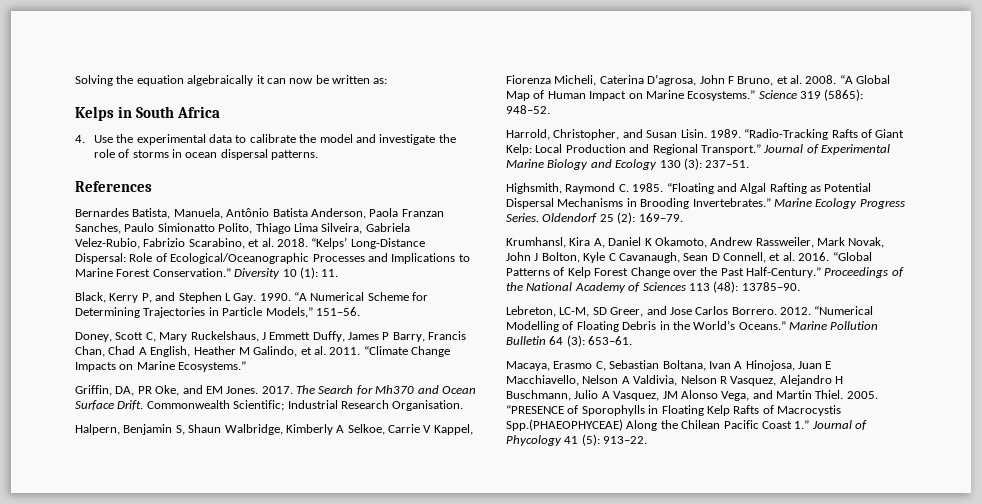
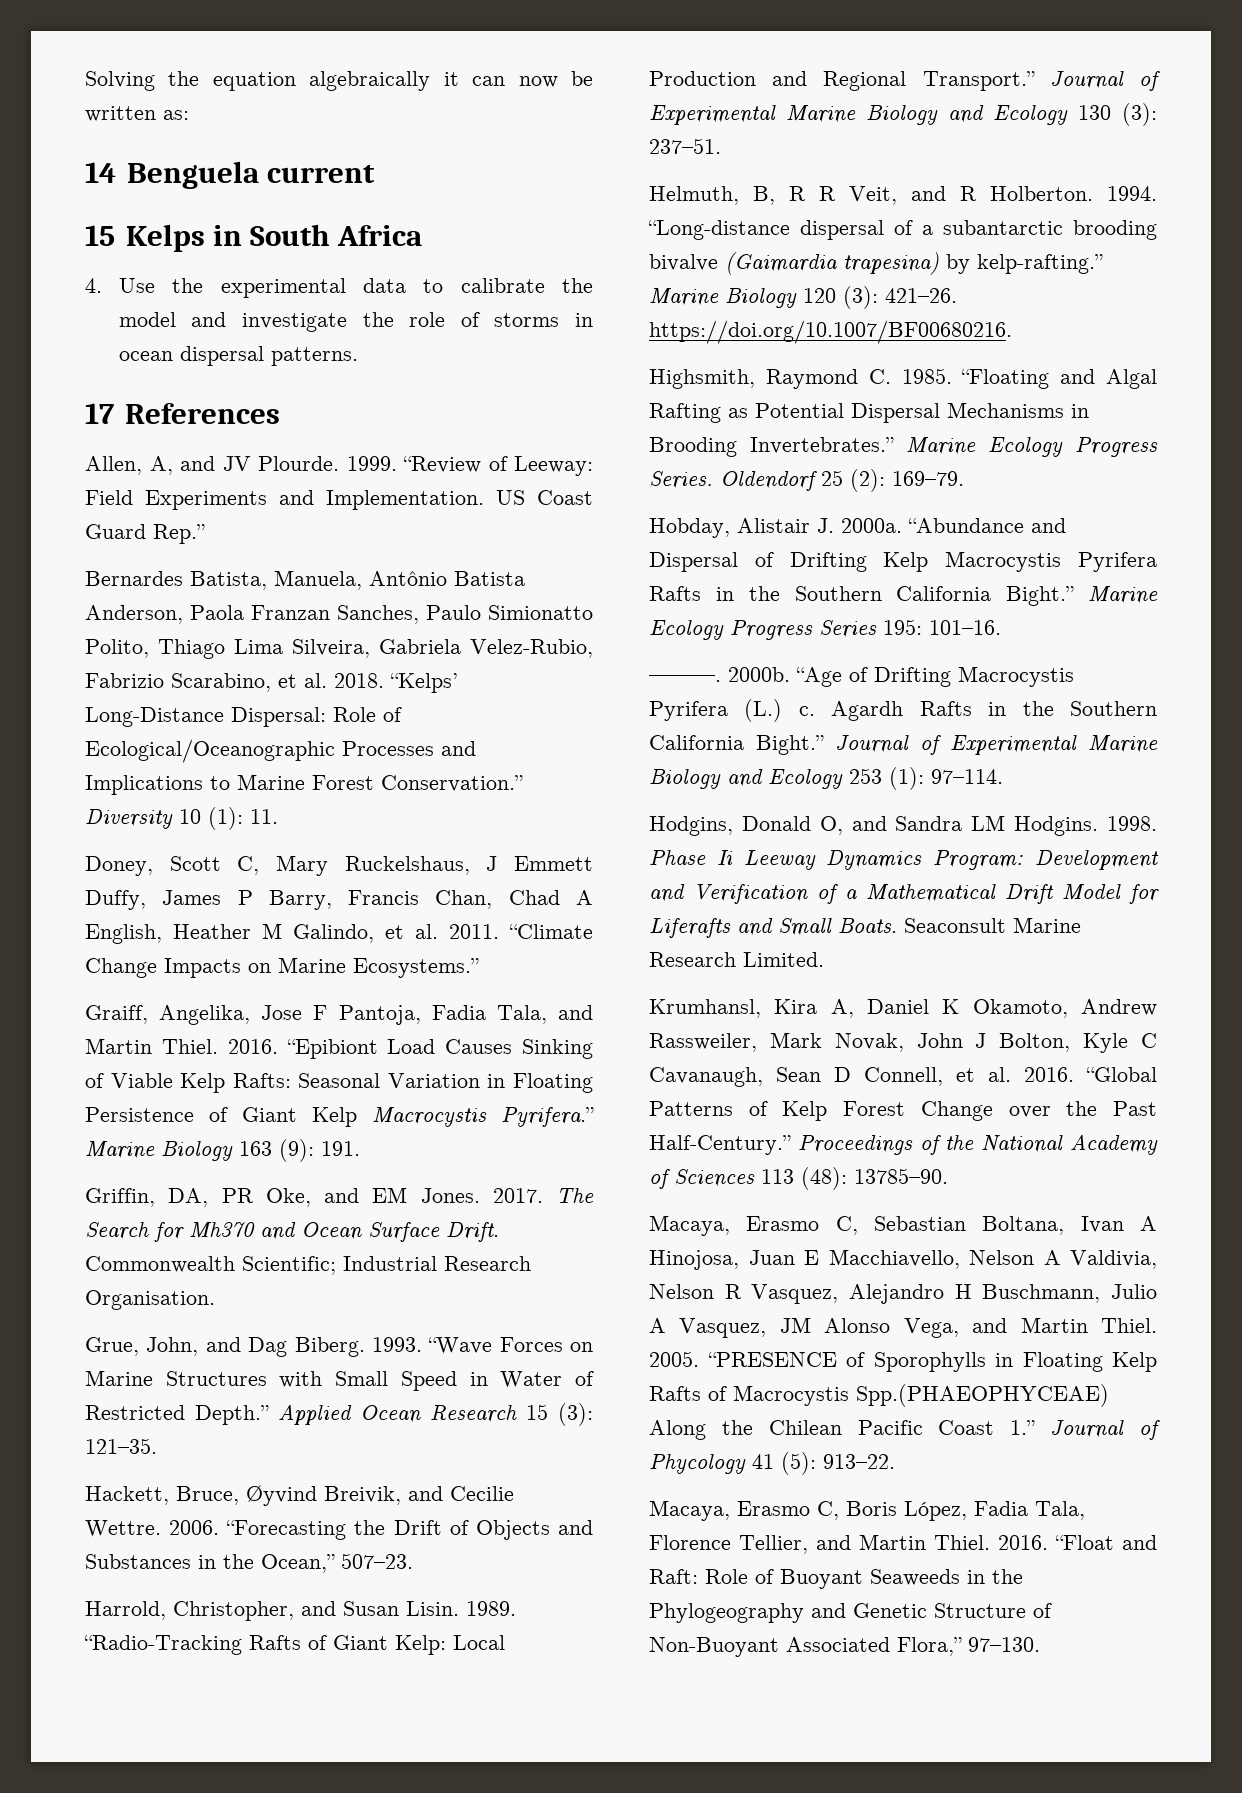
(388, 81) none -> [85,161,375,189] [85,225,115,246] 14 Benguela current // 15
(319, 155) none -> [85,403,114,424] 17
(152, 186) none -> [85,456,593,476] [85,490,593,510] [85,524,205,544] // Allen, A, and JV Plourde. 1999. “Review of Leeway: Field Experiments and Implementation. US Coast Guard Rep.”
[75,292,429,303] [75,307,360,318] // Black, Kerry P, and Stephen L Gay. 1990. “A Numerical Scheme for Determining Trajectories in Particle Models,” 151–56. -> (278, 816) none
(247, 366) none -> [85,1005,593,1025] [85,1038,593,1059] [85,1073,593,1093] [85,1107,594,1127] [85,1139,360,1162] // Graiff, Angelika, Jose F Pantoja, Fadia Tala, and Martin Thiel. 2016. “Epibiont Load Causes Sinking of Viable Kelp Rafts: Seasonal Variation in Floating Persistence of Giant Kelp Macrocystis Pyrifera.” Marine Biology 163 (9): 191.
[75,424,473,435] [506,74,891,86] [506,89,864,101] [506,105,550,114] Halpern, Benjamin S, Shaun Walbridge, Kimberly A Selkoe, Carrie V Kappel, Fiorenza Micheli, Caterina D’agrosa, John F Bruno, et al. 2008. “A Global Map of Human Impact on Marine Ecosystems.” Science 319 (5865): 948–52. -> [85,1337,593,1357] [85,1370,594,1391] [85,1403,593,1426] [85,1438,157,1454] [85,1485,514,1506] [85,1520,594,1540] [85,1553,413,1573] Grue, John, and Dag Biberg. 1993. “Wave Forces on Marine Structures with Small Speed in Water of Restricted Depth.” Applied Ocean Research 15 (3): 121–35. // Hackett, Bruce, Øyvind Breivik, and Cecilie Wettre. 2006. “Forecasting the Drift of Objects and Substances in the Ocean,” 507–23.
(750, 164) none -> [649,186,1157,205] [648,220,1157,240] [649,252,1103,275] [649,286,957,309] [649,320,1012,344] // Helmuth, B, R R Veit, and R Holberton. 1994. “Long-distance dispersal of a subantarctic brooding bivalve (Gaimardia trapesina) by kelp-rafting.” Marine Biology 120 (3): 421–26. https://doi.org/10.1007/BF00680216.
(683, 217) none -> [649,518,1066,538] [649,551,1157,572] [649,586,1158,606] [649,619,1001,640] [649,666,1074,687] [649,699,1157,722] [649,735,1158,755] [649,767,1003,790] [649,815,1157,836] [649,850,1159,870] [649,884,1159,904] [649,917,1081,938] [649,952,824,967] // Hobday, Alistair J. 2000a. “Abundance and Dispersal of Drifting Kelp Macrocystis Pyrifera Rafts in the Southern California Bight.” Marine Ecology Progress Series 195: 101–16. // ———. 2000b. “Age of Drifting Macrocystis Pyrifera (L.) c. Agardh Rafts in the Southern California Bight.” Journal of Experimental Marine Biology and Ecology 253 (1): 97–114. // Hodgins, Donald O, and Sandra LM Hodgins. 1998. Phase Ii Leeway Dynamics Program: Development and Verification of a Mathematical Drift Model for Liferafts and Small Boats. Seaconsult Marine Research Limited.
[506,306,874,317] [506,320,879,332] [506,335,633,347] // Lebreton, LC-M, SD Greer, and Jose Carlos Borrero. 2012. “Numerical Modelling of Floating Debris in the World’s Oceans.” Marine Pollution Bulletin 64 (3): 653–61. -> (948, 1176) none
(648, 440) none -> [649,1500,1085,1521] [649,1534,1157,1554] [649,1569,1023,1589] [649,1603,1052,1623] [649,1637,1040,1657] // Macaya, Erasmo C, Boris López, Fadia Tala, Florence Tellier, and Martin Thiel. 2016. “Float and Raft: Role of Buoyant Seaweeds in the Phylogeography and Genetic Structure of Non-Buoyant Associated Flora,” 97–130.

